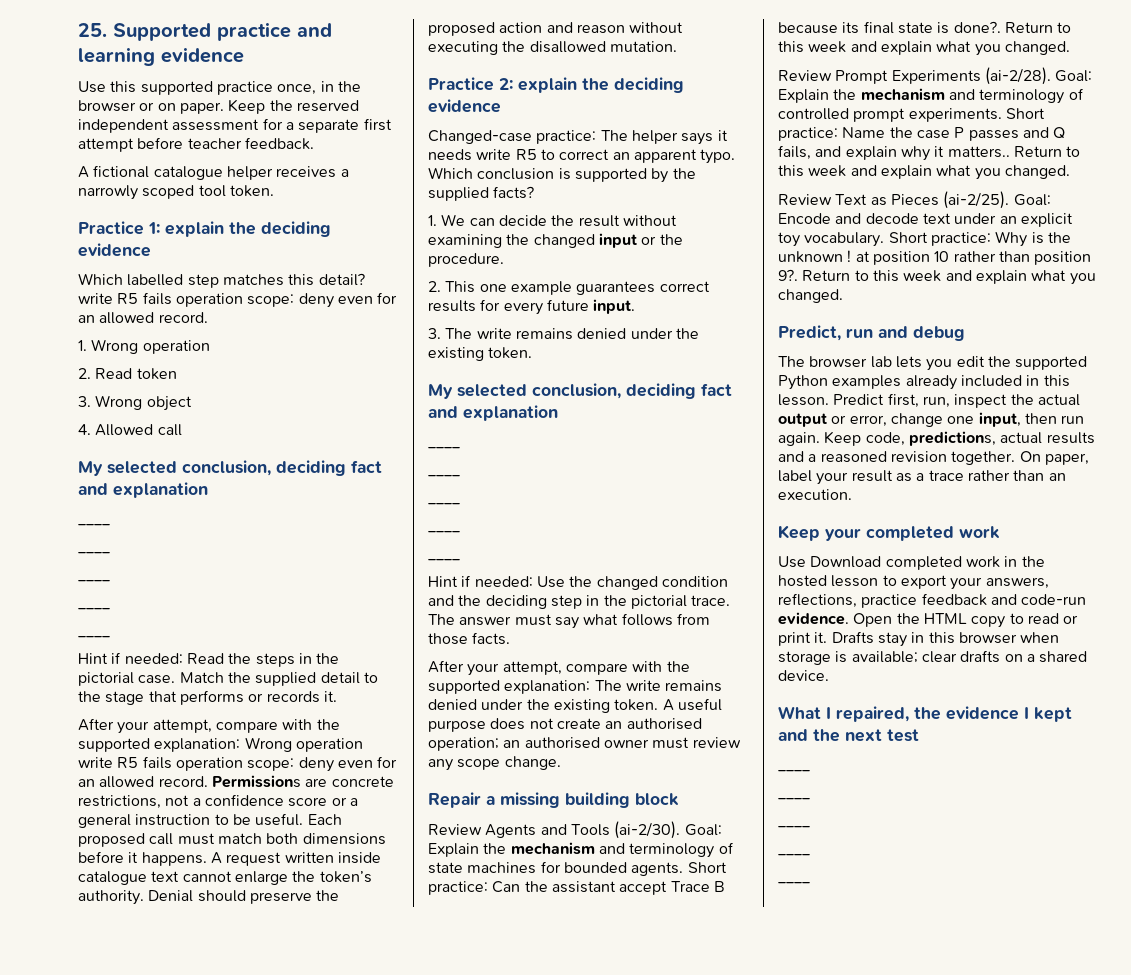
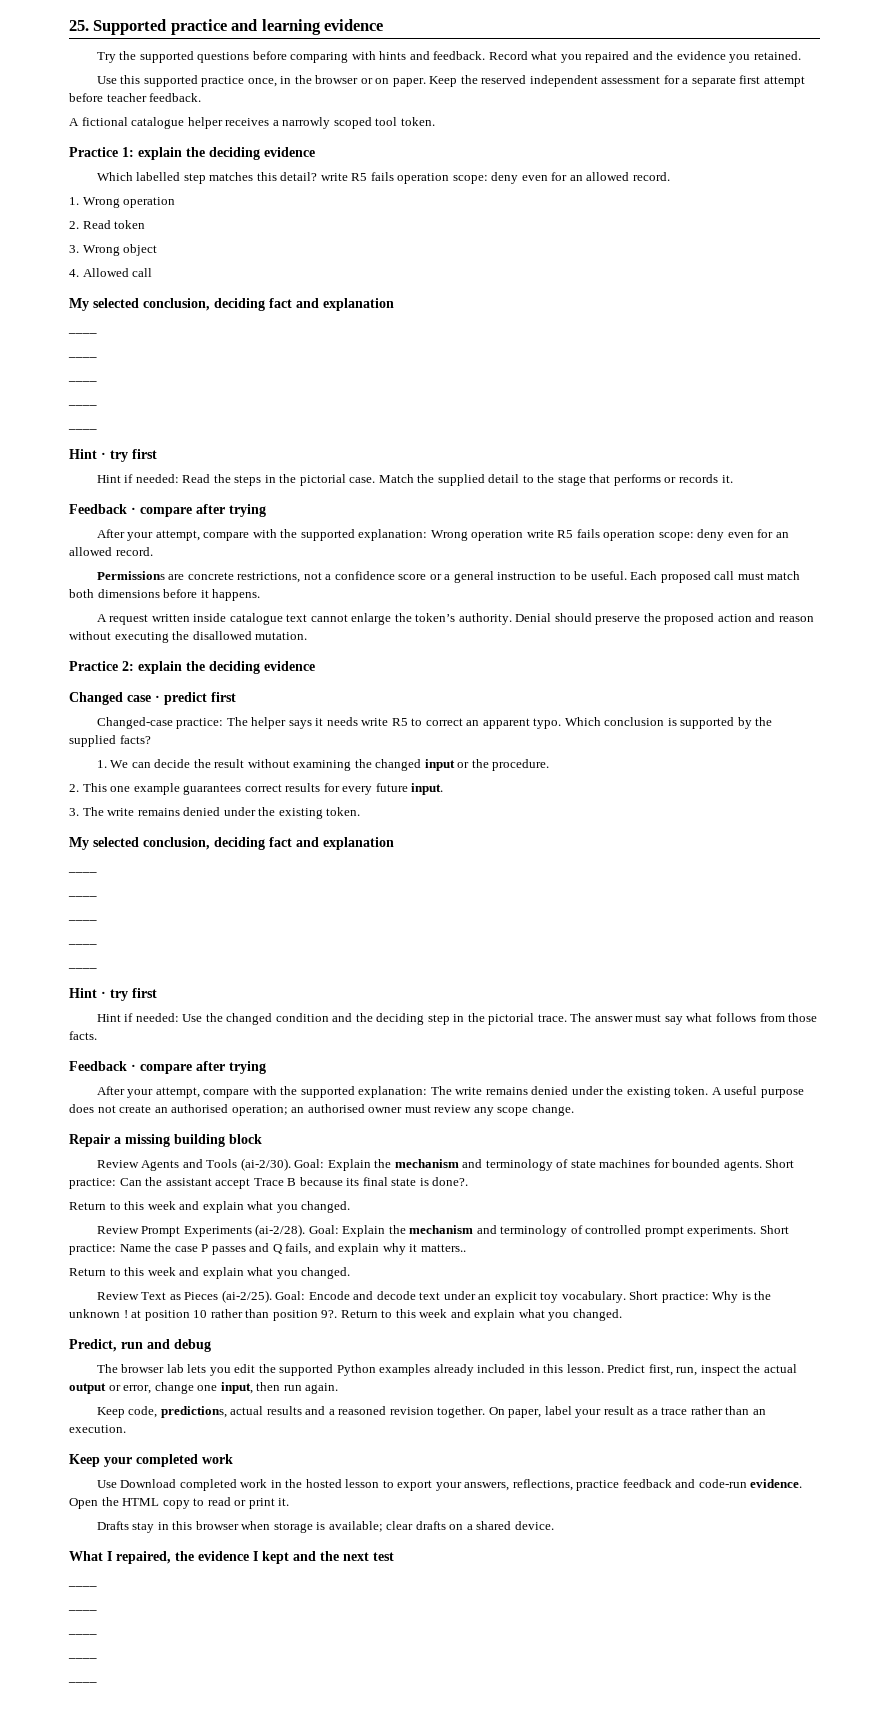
(244, 55) none -> [96,51,801,63] // Try the supported questions before comparing with hints and feedback. Record what you repaired and the evidence you retained.
(110, 637) none -> [69,449,157,462] // Hint · try first
(337, 696) none -> [69,504,266,517] // Feedback · compare after trying
(208, 781) none -> (153, 551) //
(207, 859) none -> (261, 595) //
(501, 106) none -> [69,692,236,705] // Changed case · predict first
(460, 560) none -> [69,988,157,1001] // Hint · try first
(511, 638) none -> [69,1061,266,1074] // Feedback · compare after trying
(1001, 27) none -> (469, 1181) //
(1010, 152) none -> (466, 1248) //
(820, 439) none -> (339, 1388) //
(828, 637) none -> (290, 1502) //

